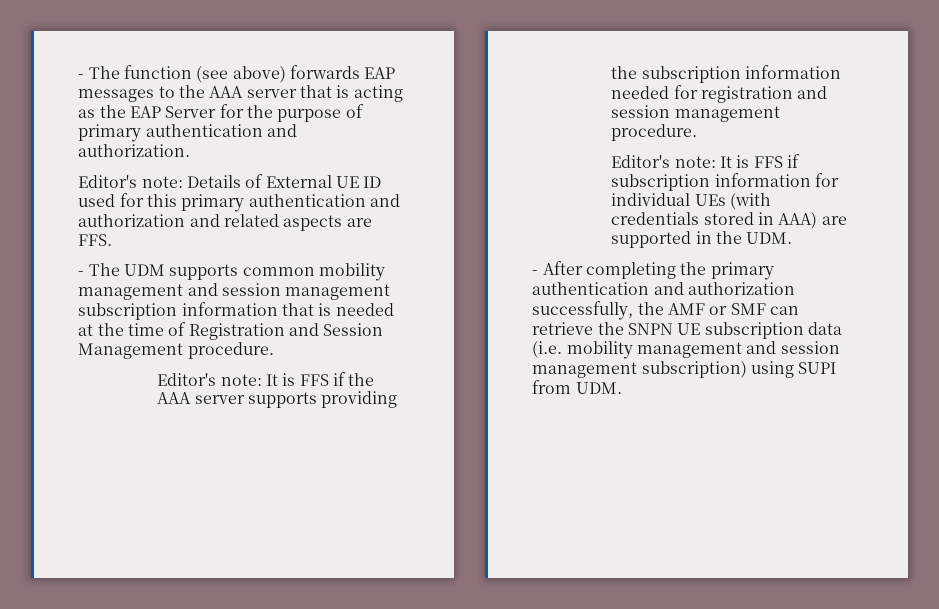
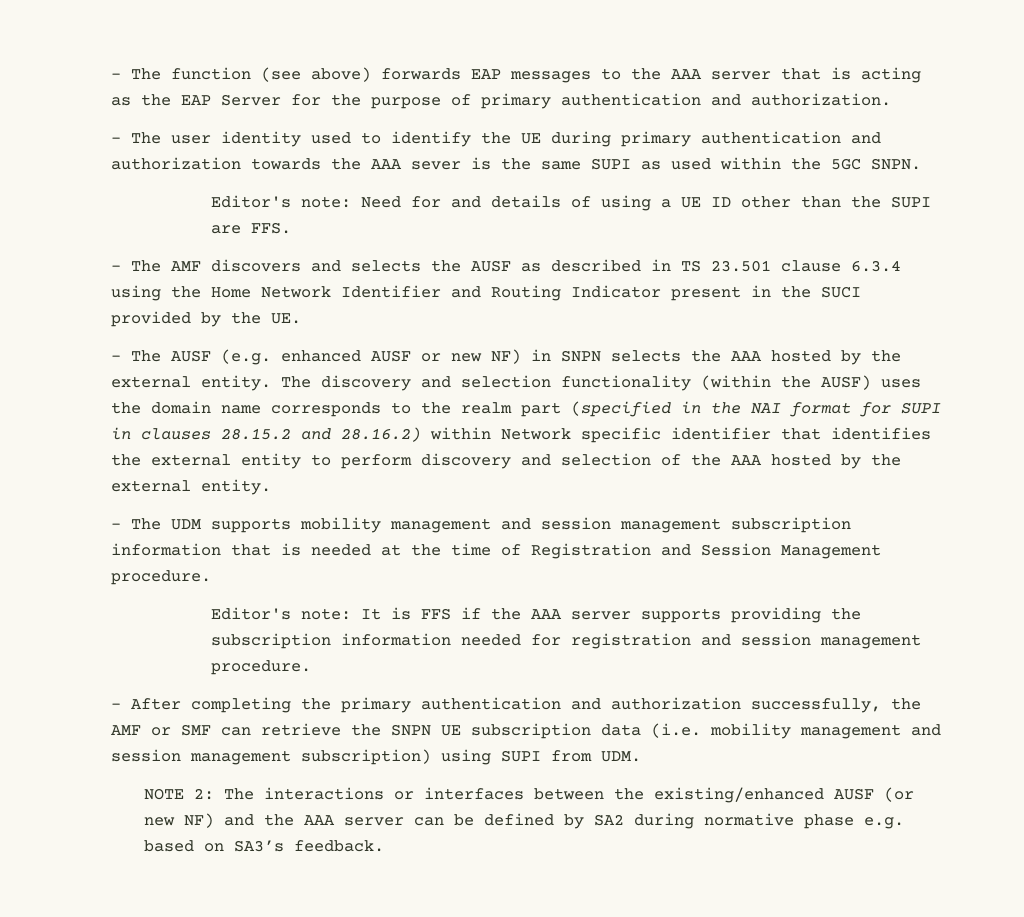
[78,174,382,188] [78,193,400,212] [78,214,372,231] [78,234,113,246] Editor's note: Details of External UE ID used for this primary authentication and authorization and related aspects are FFS. -> [111,131,882,147] [111,157,922,170] [210,195,931,211] [210,222,291,234] [111,259,902,272] [111,285,862,301] [111,311,302,327] [111,349,902,365] [111,375,922,391] [111,401,942,417] [111,427,932,443] [111,453,902,469] [111,479,272,495] - The user identity used to identify the UE during primary authentication and authorization towards the AAA sever is the same SUPI as used within the 5GC SNPN. // Editor's note: Need for and details of using a UE ID other than the SUPI are FFS. // - The AMF discovers and selects the AUSF as described in TS 23.501 clause 6.3.4 using the Home Network Identifier and Routing Indicator present in the SUCI provided by the UE. // - The AUSF (e.g. enhanced AUSF or new NF) in SNPN selects the AAA hosted by the external entity. The discovery and selection functionality (within the AUSF) uses the domain name corresponds to the realm part (specified in the NAI format for SUPI in clauses 28.15.2 and 28.16.2) within Network specific identifier that identifies the external entity to perform discovery and selection of the AAA hosted by the external entity.
[242,267,315,276] common -> (292, 525) none
[611,154,801,168] [611,173,840,191] [611,193,772,210] [611,212,847,229] [611,231,793,248] // Editor's note: It is FFS if subscription information for individual UEs (with credentials stored in AAA) are supported in the UDM. -> (311, 667) none
(622, 388) none -> [144,787,915,803] [144,813,905,829] [144,840,385,852] // NOTE 2: The interactions or interfaces between the existing/enhanced AUSF (or new NF) and the AAA server can be defined by SA2 during normative phase e.g. based on SA3’s feedback.

